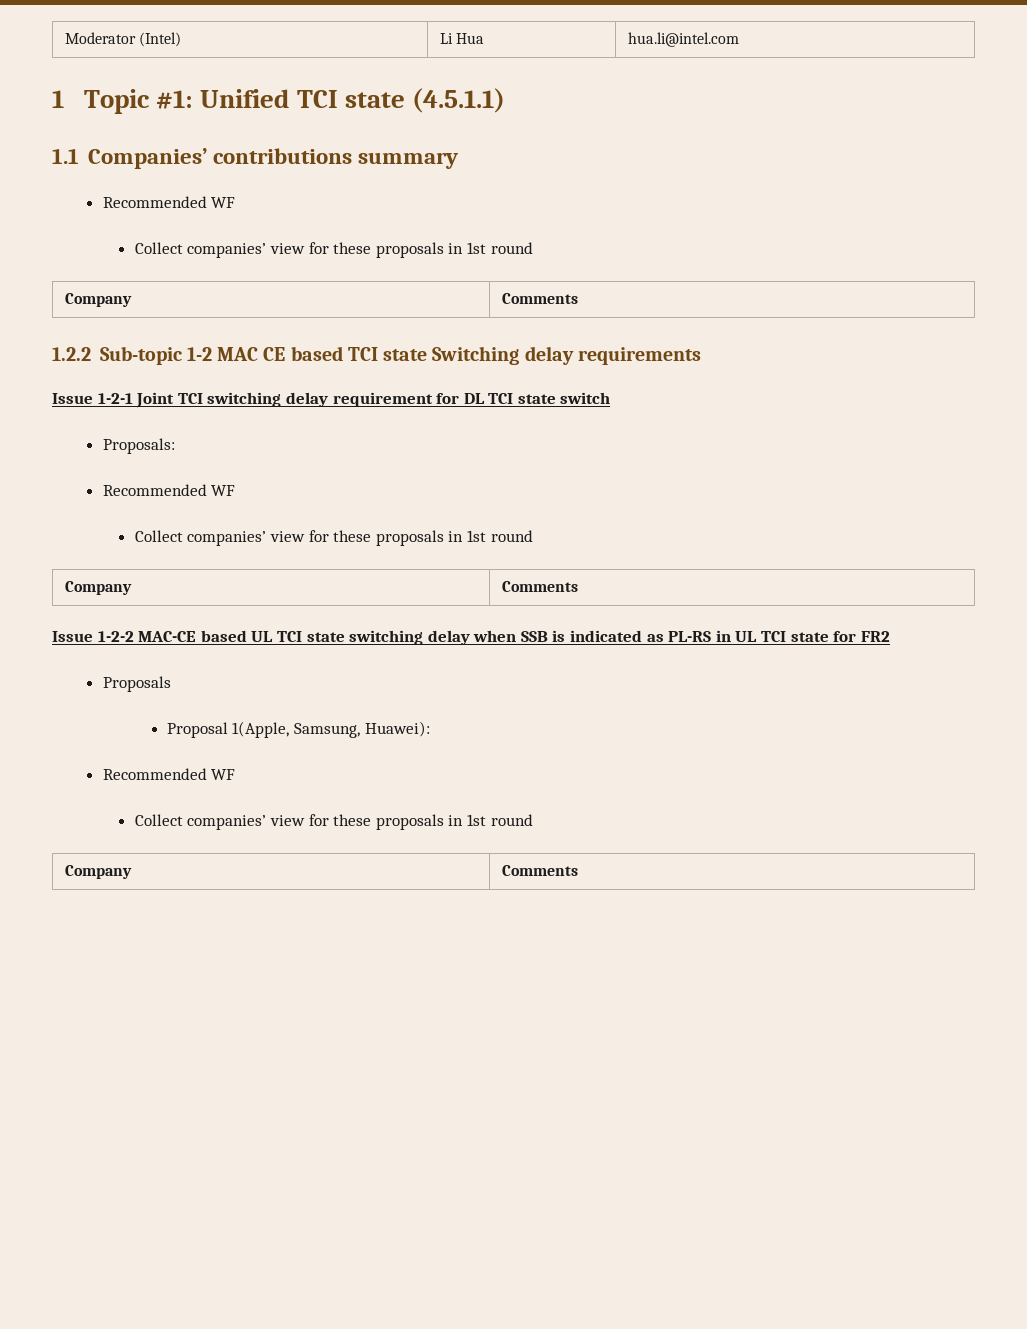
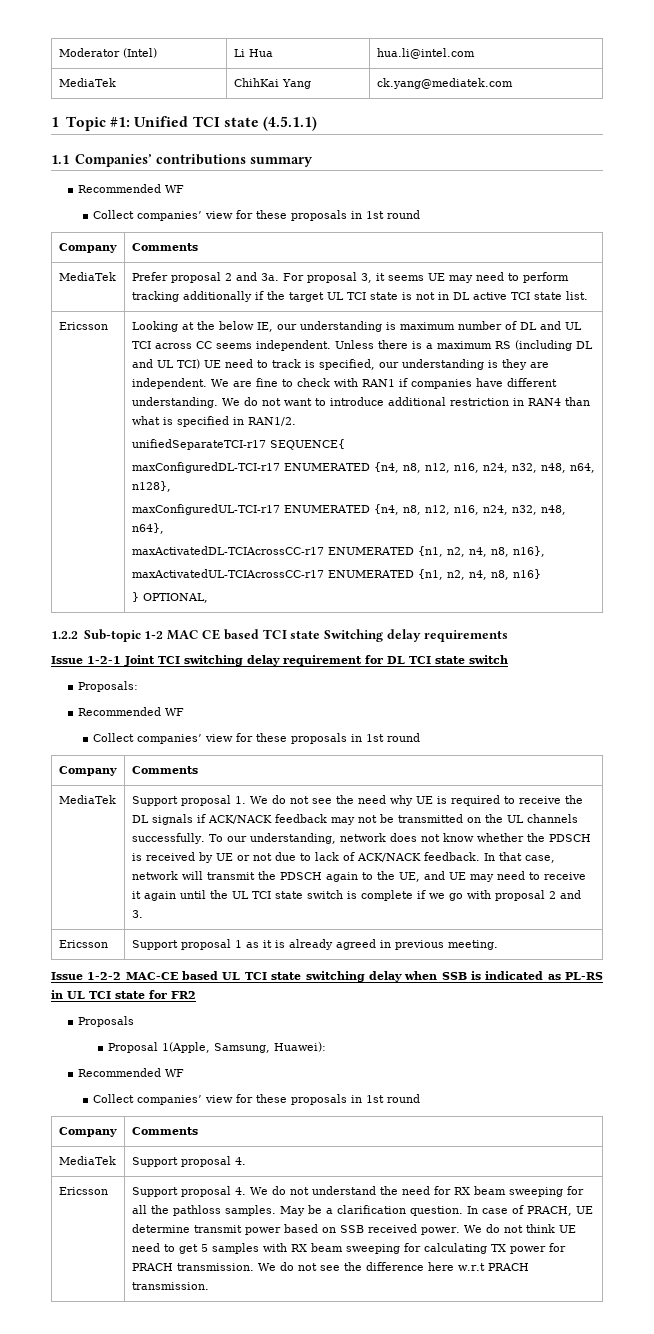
(740, 39) none -> [58,78,116,87] [233,78,311,89] [376,78,513,89] // MediaTek | ChihKai Yang | ck.yang@mediatek.com
(579, 298) none -> [58,272,116,281] [131,272,569,283] [131,291,588,302] [58,322,108,330] [131,321,582,332] [131,340,593,351] [131,359,549,370] [131,378,557,389] [131,397,590,408] [131,416,296,427] [131,439,345,450] [131,462,595,473] [131,481,171,492] [131,504,566,515] [131,523,164,534] [131,546,545,557] [131,569,541,580] [131,592,208,603] // MediaTek | Prefer proposal 2 and 3a. For proposal 3, it seems UE may need to perform tracking additionally if the target UL TCI state is not in DL active TCI state list. // Ericsson | Looking at the below IE, our understanding is maximum number of DL and UL TCI across CC seems independent. Unless there is a maximum RS (including DL and UL TCI) UE need to track is specified, our understanding is they are independent. We are fine to check with RAN1 if companies have different understanding. We do not want to introduce additional restriction in RAN4 than what is specified in RAN1/2. // unifiedSeparateTCI-r17 SEQUENCE{ // maxConfiguredDL-TCI-r17 ENUMERATED {n4, n8, n12, n16, n24, n32, n48, n64, n128}, // maxConfiguredUL-TCI-r17 ENUMERATED {n4, n8, n12, n16, n24, n32, n48, n64}, // maxActivatedDL-TCIAcrossCC-r17 ENUMERATED {n1, n2, n4, n8, n16}, // maxActivatedUL-TCIAcrossCC-r17 ENUMERATED {n1, n2, n4, n8, n16} // } OPTIONAL,
(579, 586) none -> [58,795,116,804] [131,795,583,806] [131,814,578,825] [131,833,591,844] [131,852,555,863] [131,871,586,882] [131,890,581,901] [131,910,143,918] [58,940,108,948] [131,939,498,950] // MediaTek | Support proposal 1. We do not see the need why UE is required to receive the DL signals if ACK/NACK feedback may not be transmitted on the UL channels successfully. To our understanding, network does not know whether the PDSCH is received by UE or not due to lack of ACK/NACK feedback. In that case, network will transmit the PDSCH again to the UE, and UE may need to receive it again until the UL TCI state switch is complete if we go with proposal 2 and 3. // Ericsson | Support proposal 1 as it is already agreed in previous meeting.
(579, 870) none -> [58,1156,116,1165] [131,1156,246,1167] [58,1187,108,1195] [131,1186,584,1197] [131,1205,593,1216] [131,1224,576,1235] [131,1243,566,1254] [131,1262,529,1271] [131,1282,209,1290] // MediaTek | Support proposal 4. // Ericsson | Support proposal 4. We do not understand the need for RX beam sweeping for all the pathloss samples. May be a clarification question. In case of PRACH, UE determine transmit power based on SSB received power. We do not think UE need to get 5 samples with RX beam sweeping for calculating TX power for PRACH transmission. We do not see the difference here w.r.t PRACH transmission.

